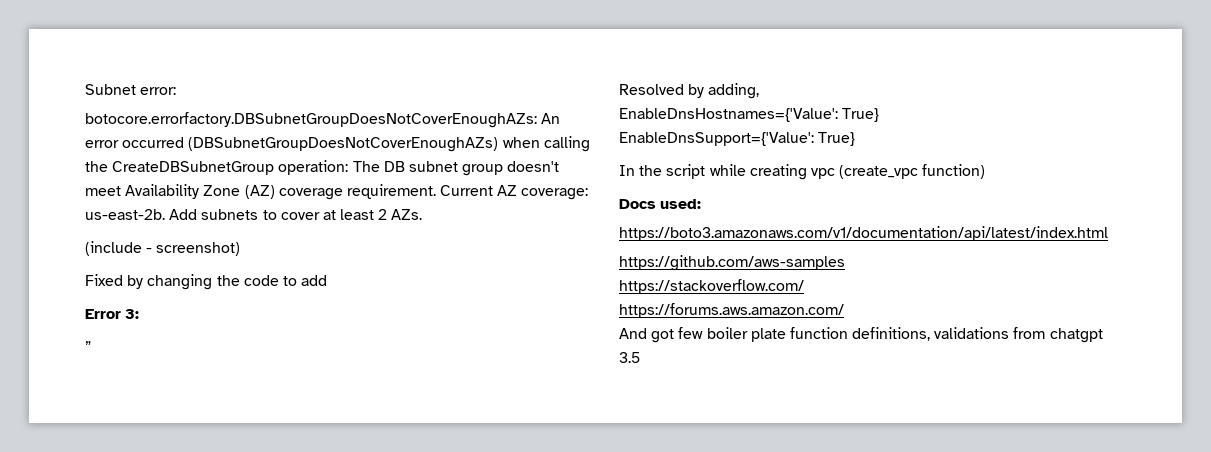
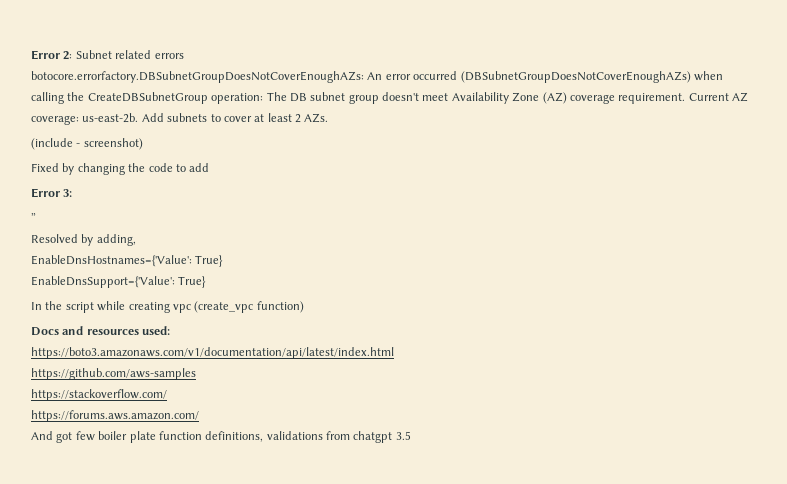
[85,84,177,95] Subnet error: -> [31,50,184,60] Error 2: Subnet related errors
(656, 204) none -> [62,326,139,335] and resources

